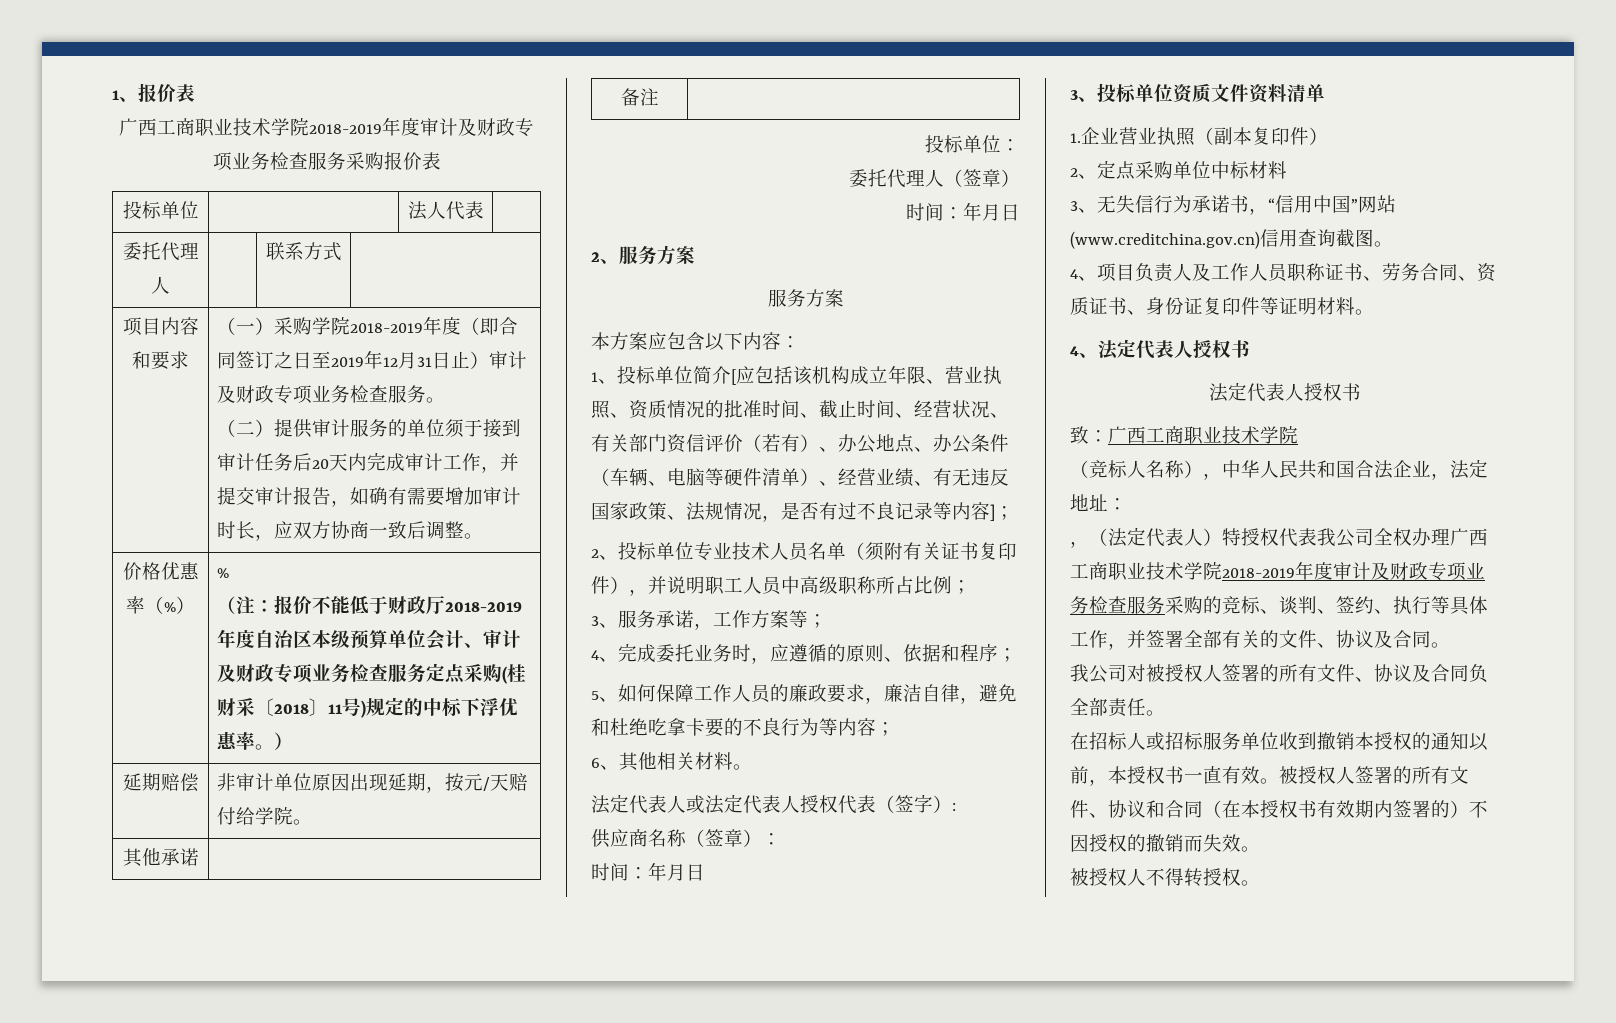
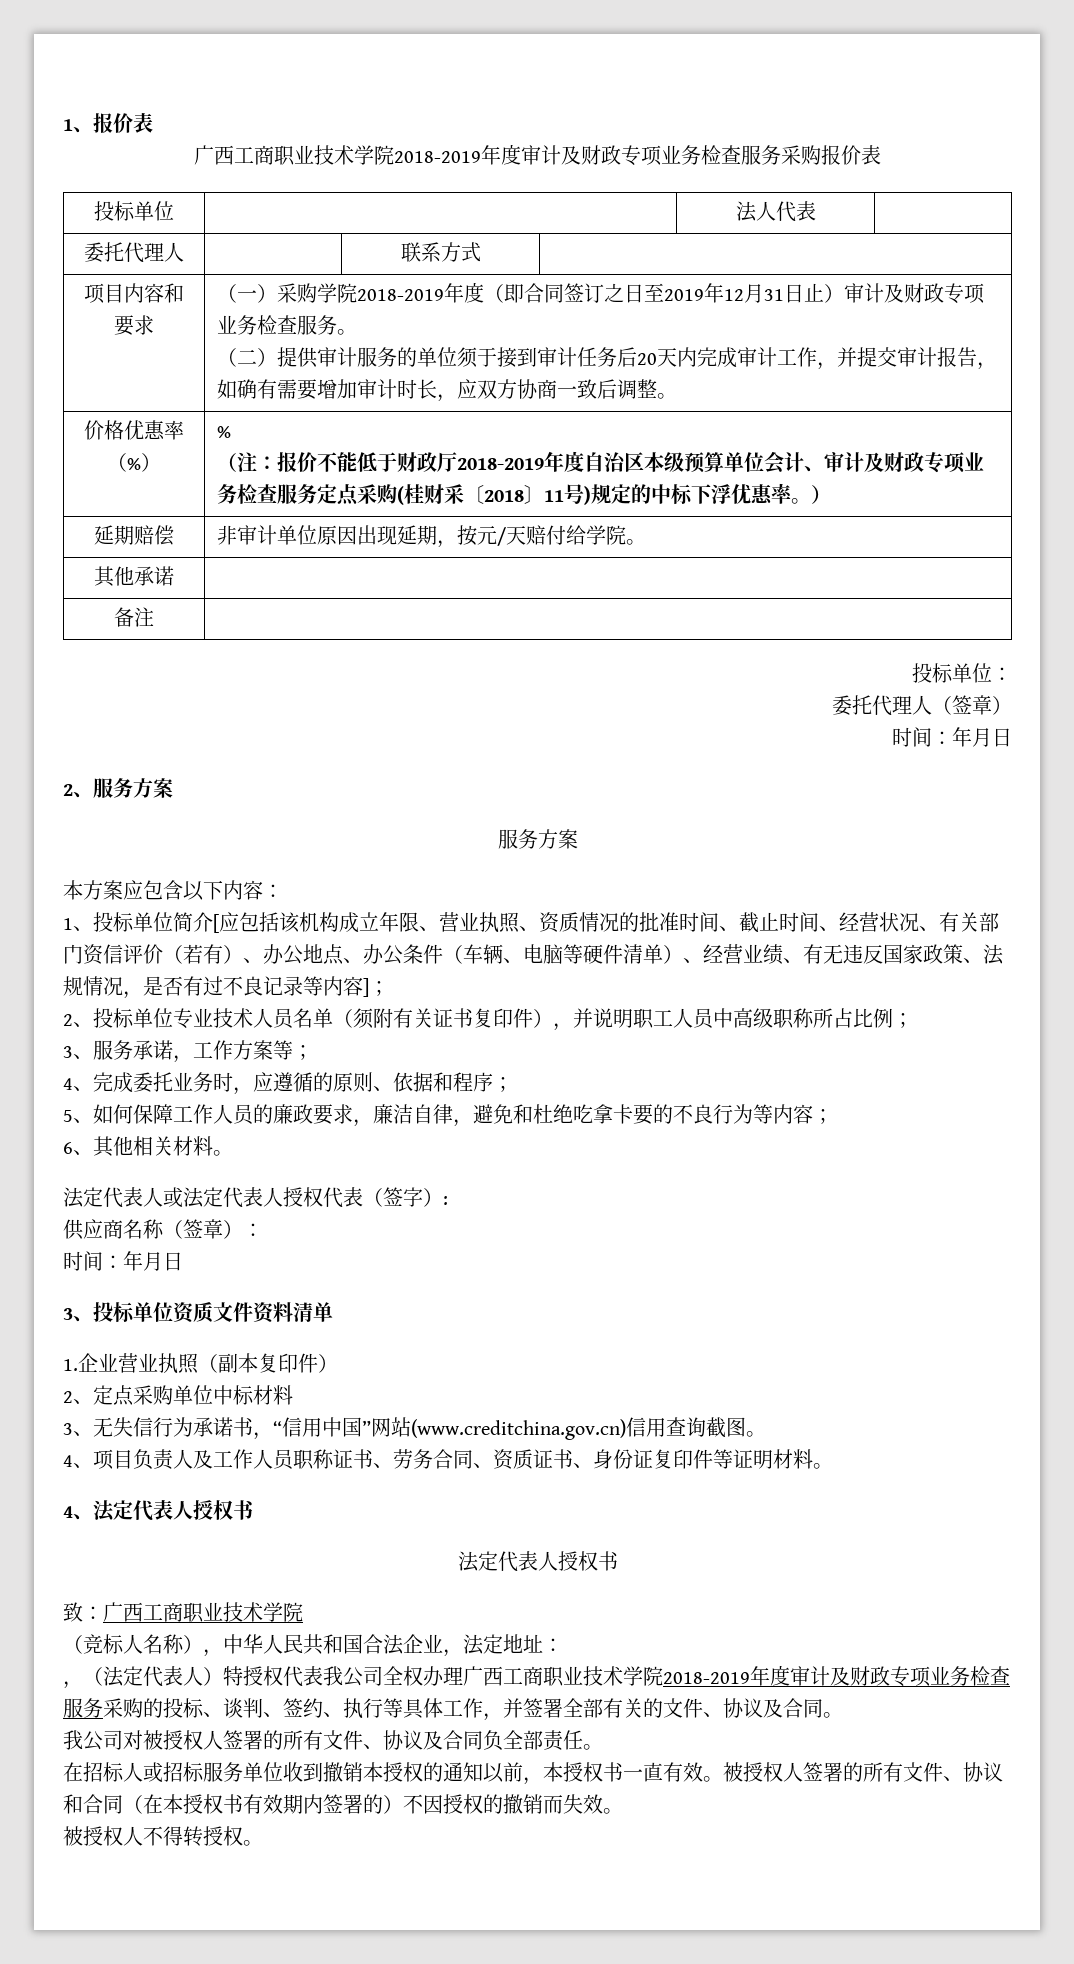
[1222,596,1241,614] 竞 -> [163,1698,183,1718] 投

